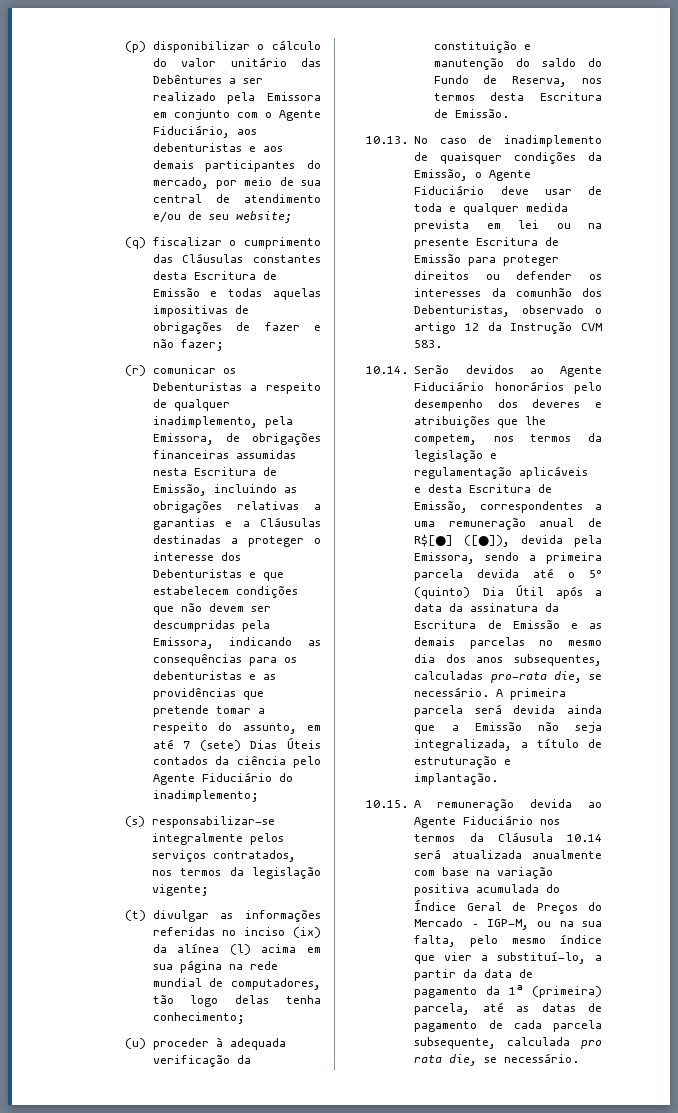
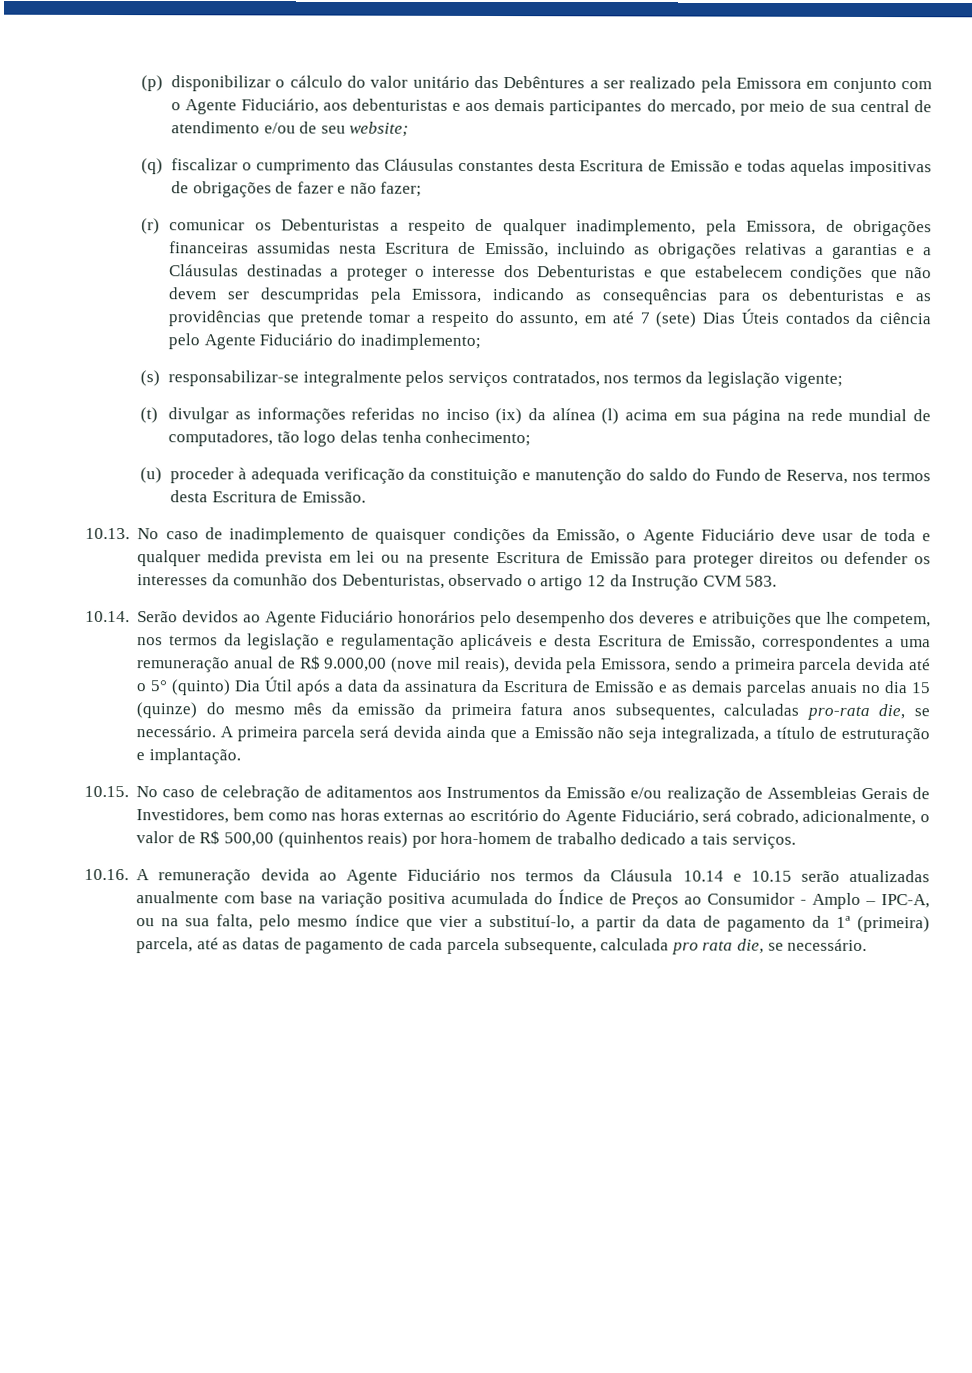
[414,534,511,547] R$[●] ([●]), -> [299,655,510,674] R$ 9.000,00 (nove mil reais),
[539,640,602,646] [414,654,466,663] no mesmo dia dos -> [810,681,932,694] [136,702,564,720] anuais no dia 15 (quinze) do mesmo mês da emissão da primeira fatura
(409, 804) none -> [136,785,931,803] [136,808,930,826] [136,830,796,849] [83,868,129,881] No caso de celebração de aditamentos aos Instrumentos da Emissão e/ou realização de Assembleias Gerais de Investidores, bem como nas horas externas ao escritório do Agente Fiduciário, será cobrado, adicionalmente, o valor de R$ 500,00 (quinhentos reais) por hora-homem de trabalho dedicado a tais serviços. // 10.16.
[414,849,522,859] será atualizada -> [732,869,930,883] e 10.15 serão atualizadas
[466,902,502,911] Geral -> (604, 897) none
[588,902,602,911] [414,918,530,930] do Mercado – IGP-M, -> [684,892,930,909] ao Consumidor - Amplo – IPC-A,

